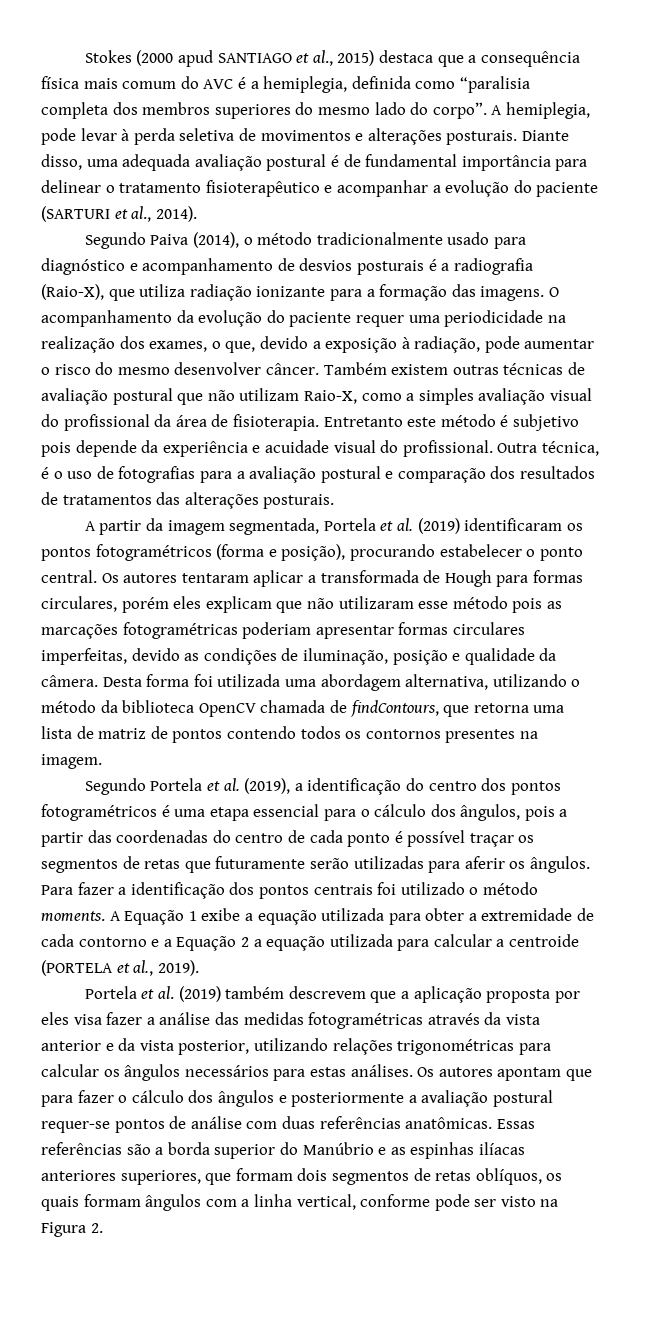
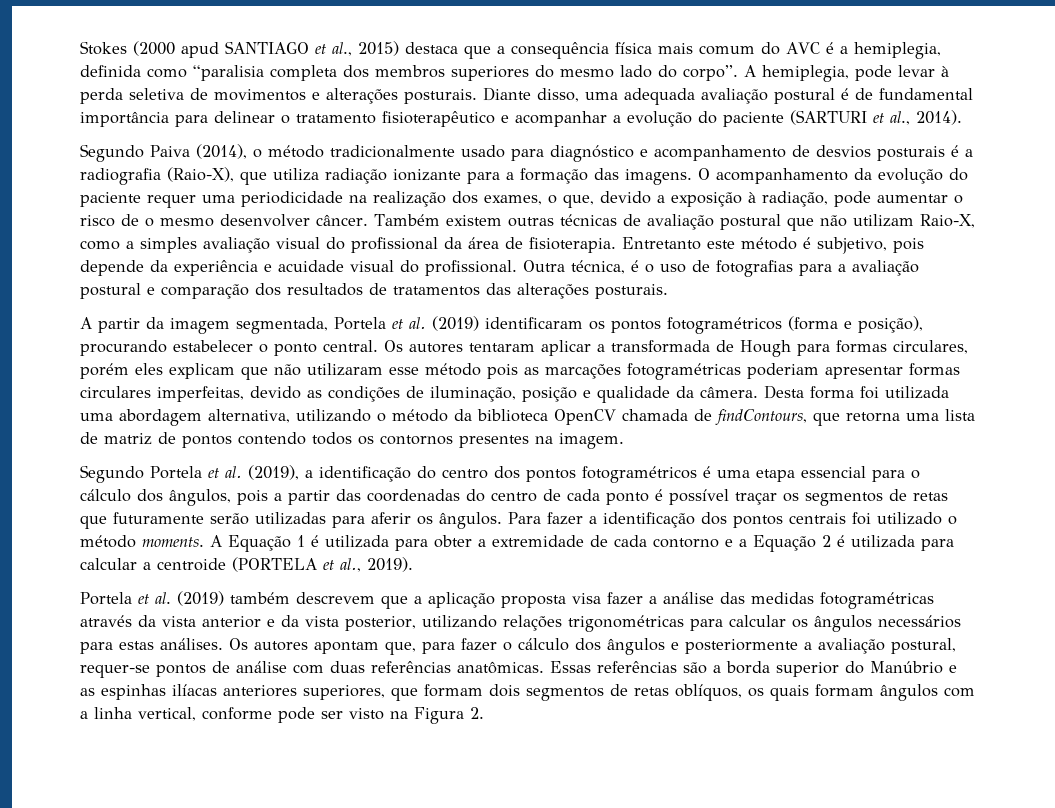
[95,362,114,375] do -> [121,214,154,227] de o
[512,414,579,431] subjetivo -> [817,237,887,254] subjetivo,
[201,908,317,925] exibe a equação -> [311,535,319,547] é
[253,936,326,951] a equação -> [837,535,845,547] é
[554,991,580,1003] [41,1012,69,1025] por eles -> (566, 601) none
[565,1069,592,1081] que -> [385,641,416,655] que,
[492,1090,553,1107] postural -> [891,638,956,654] postural,

